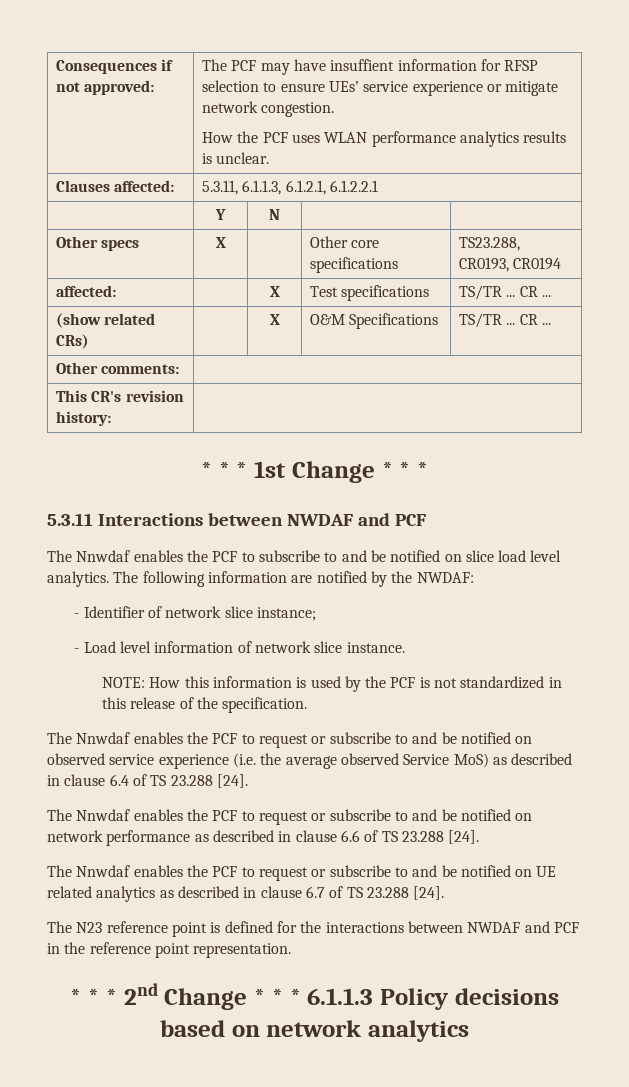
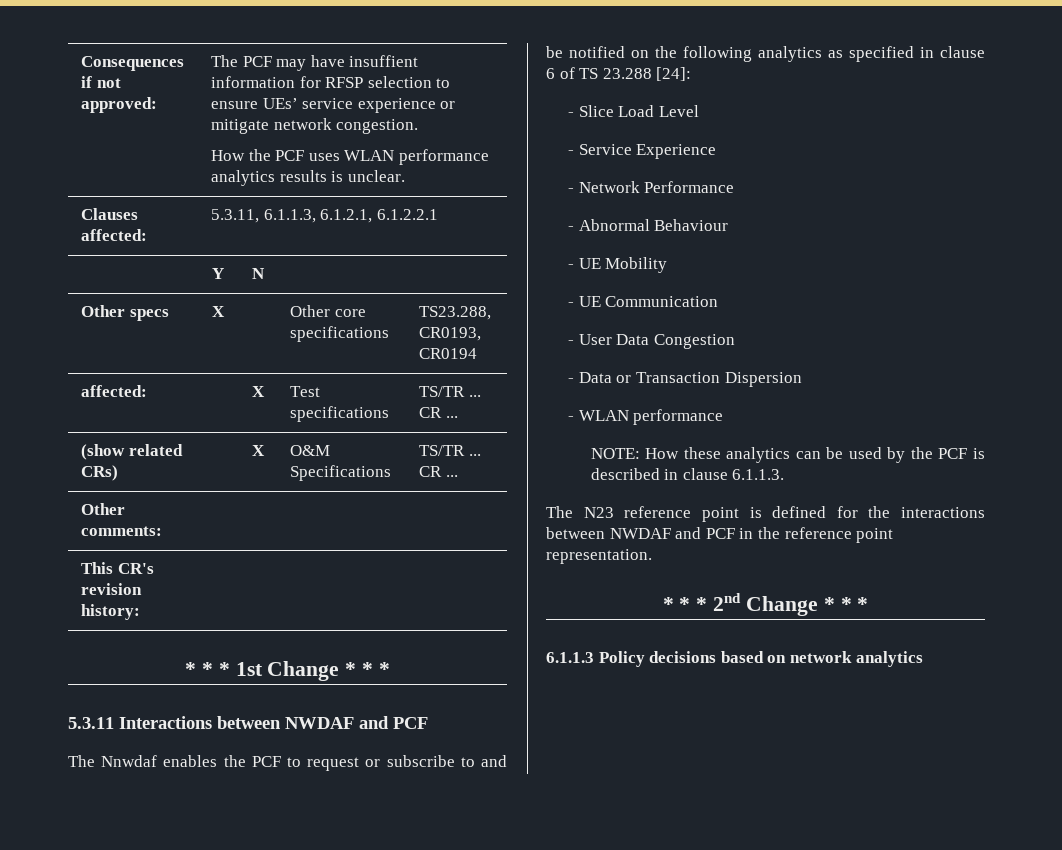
[47,550,562,562] [47,571,474,587] [74,606,317,621] [74,641,405,653] [101,676,562,692] [101,697,308,713] // The Nnwdaf enables the PCF to subscribe to and be notified on slice load level analytics. The following information are notified by the NWDAF: // - Identifier of network slice instance; // - Load level information of network slice instance. // NOTE: How this information is used by the PCF is not standardized in this release of the specification. -> (428, 723) none
[47,753,573,769] [47,774,248,788] [47,809,533,825] [47,830,480,846] [47,865,557,881] [47,886,445,902] observed service experience (i.e. the average observed Service MoS) as described in clause 6.4 of TS 23.288 [24]. // The Nnwdaf enables the PCF to request or subscribe to and be notified on network performance as described in clause 6.6 of TS 23.288 [24]. // The Nnwdaf enables the PCF to request or subscribe to and be notified on UE related analytics as described in clause 6.7 of TS 23.288 [24]. -> [655,46,985,62] [546,67,692,81] [568,105,700,117] [568,144,717,159] [568,181,735,193] [568,219,729,231] [568,257,668,273] [568,296,719,307] [568,334,736,349] [568,372,802,387] [568,409,724,425] [590,447,986,463] [590,468,785,480] the following analytics as specified in clause 6 of TS 23.288 [24]: // - Slice Load Level // - Service Experience // - Network Performance // - Abnormal Behaviour // - UE Mobility // - UE Communication // - User Data Congestion // - Data or Transaction Dispersion // - WLAN performance // NOTE: How these analytics can be used by the PCF is described in clause 6.1.1.3.
(301, 997) none -> (869, 604) //

